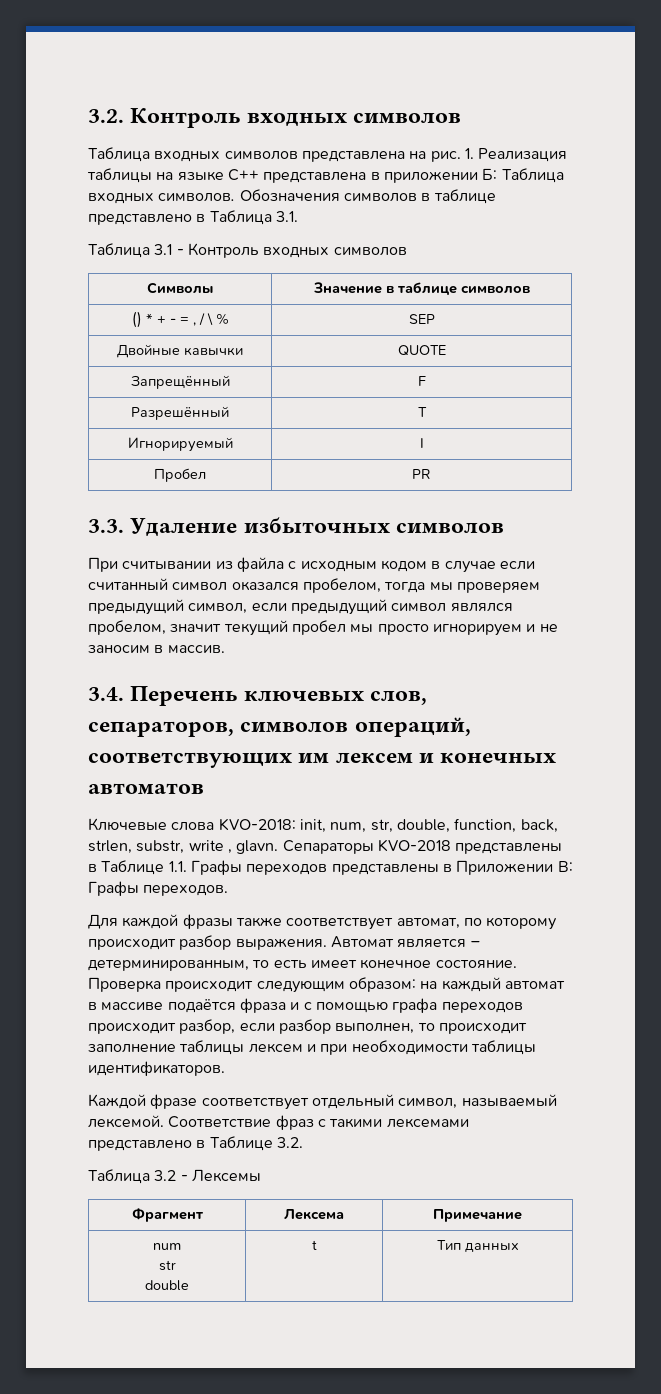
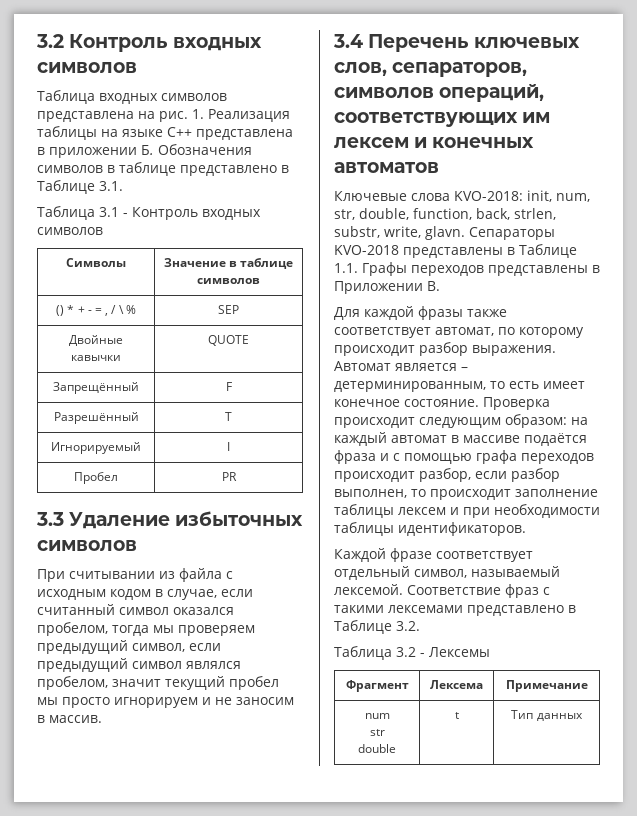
[88,109,124,123] 3.2. -> [36,34,64,48] 3.2
[482,168,564,183] [88,193,236,204] Б: Таблица входных символов. -> [141,145,154,155] Б.
[209,210,272,225] Таблица -> [37,180,95,194] Таблице
[88,519,124,533] 3.3. -> [36,512,64,526] 3.3
[444,561,496,573] случае -> [167,589,217,600] случае,
[88,687,124,701] 3.4. -> [333,34,363,48] 3.4
[188,840,232,854] write , -> [384,226,421,238] write,
[557,861,573,872] [88,881,229,896] В: Графы переходов. -> [427,281,440,291] В.

